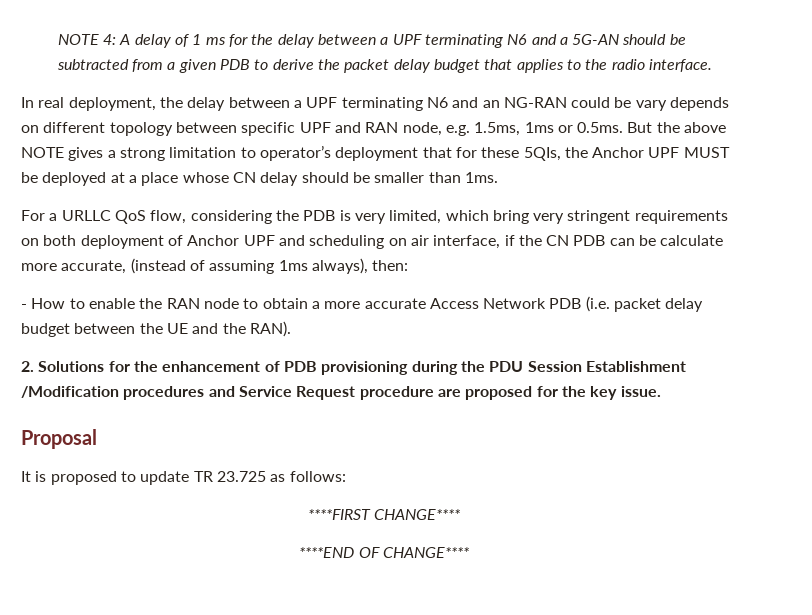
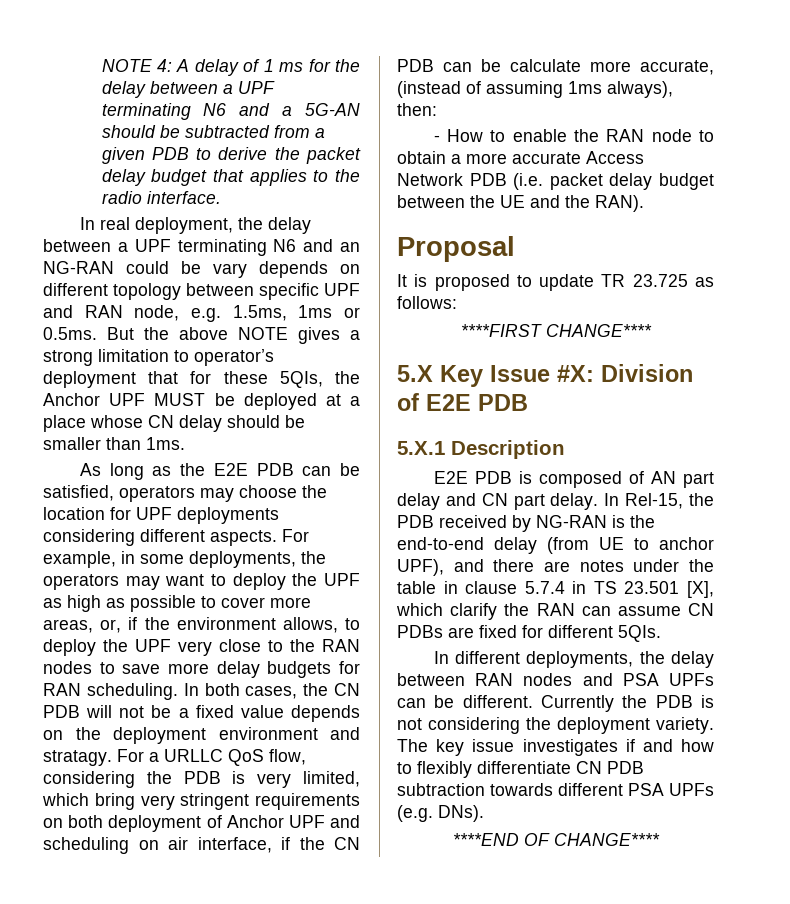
(498, 177) none -> [79,463,361,480] [43,485,327,502] [43,507,279,524] [43,529,309,546] [43,551,326,568] [43,573,360,590] [43,595,311,612] [43,617,360,633] [43,639,360,656] [43,661,360,678] [43,683,360,700] [43,705,360,722] [43,727,360,744] [43,750,112,766] As long as the E2E PDB can be satisfied, operators may choose the location for UPF deployments considering different aspects. For example, in some deployments, the operators may want to deploy the UPF as high as possible to cover more areas, or, if the environment allows, to deploy the UPF very close to the RAN nodes to save more delay budgets for RAN scheduling. In both cases, the CN PDB will not be a fixed value depends on the deployment environment and stratagy.
[21,361,686,375] [21,386,661,400] // 2. Solutions for the enhancement of PDB provisioning during the PDU Session Establishment /Modification procedures and Service Request procedure are proposed for the key issue. -> (644, 203) none
(462, 514) none -> [397,364,693,387] [397,393,528,411] [397,440,565,459] [433,471,714,488] [397,493,714,510] [397,515,655,532] [397,537,714,554] [397,559,714,576] [397,581,714,598] [396,603,714,620] [397,625,661,642] [433,651,714,668] [397,673,714,686] [397,695,714,712] [397,717,714,734] [397,739,714,756] [397,761,644,778] [397,783,714,796] [397,805,484,822] // 5.X Key Issue #X: Division of E2E PDB // 5.X.1 Description // E2E PDB is composed of AN part delay and CN part delay. In Rel-15, the PDB received by NG-RAN is the end-to-end delay (from UE to anchor UPF), and there are notes under the table in clause 5.7.4 in TS 23.501 [X], which clarify the RAN can assume CN PDBs are fixed for different 5QIs. // In different deployments, the delay between RAN nodes and PSA UPFs can be different. Currently the PDB is not considering the deployment variety. The key issue investigates if and how to flexibly differentiate CN PDB subtraction towards different PSA UPFs (e.g. DNs).

